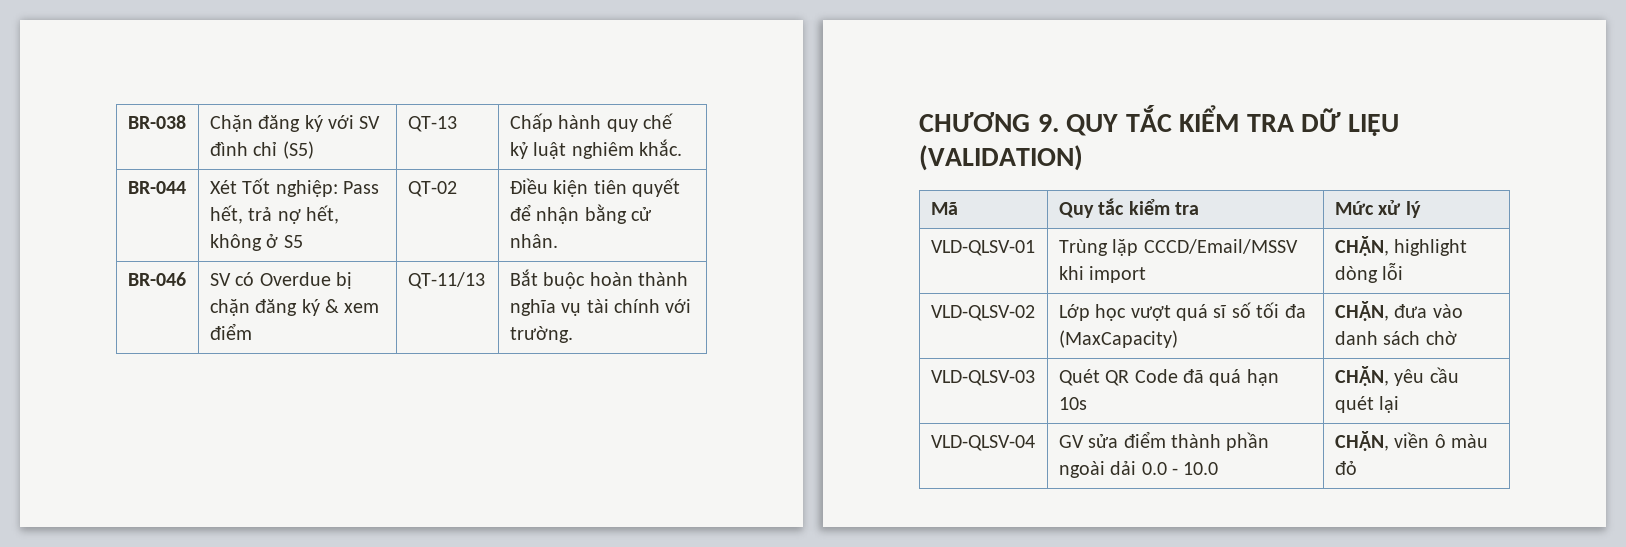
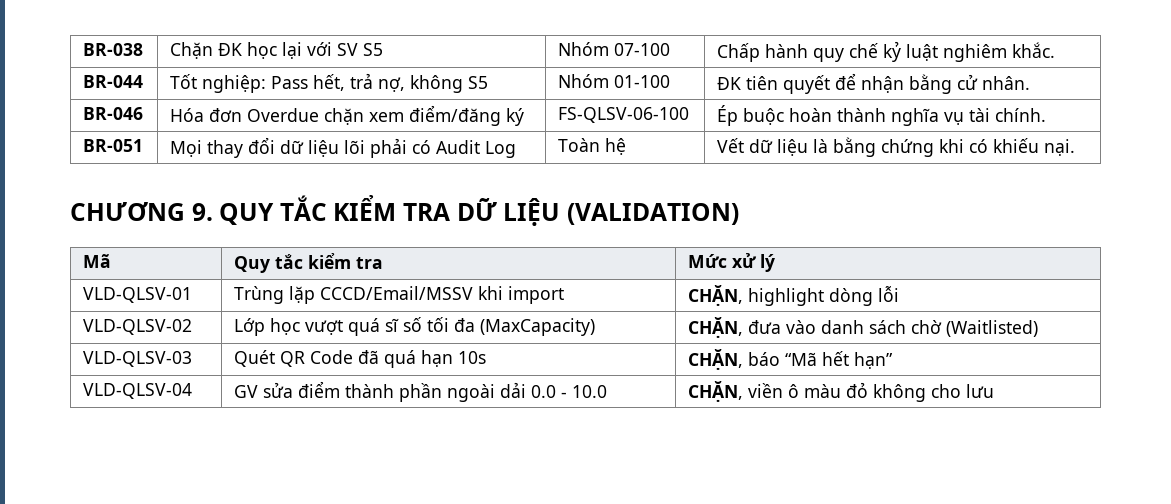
[258,115,381,132] [209,141,314,159] [407,116,457,132] đăng ký với SV đình chỉ (S5) | QT-13 -> [218,42,384,59] [558,42,671,56] ĐK học lại với SV S5 | Nhóm 07-100
[209,180,237,194] Xét -> (144, 81) none
[277,205,340,224] [209,234,303,251] [407,181,457,197] [509,178,589,197] nợ hết, không ở S5 | QT-02 | Điều kiện -> [378,75,489,93] [558,74,671,88] [717,77,742,90] nợ, không S5 | Nhóm 01-100 | ĐK
[209,272,353,289] [209,299,380,316] [209,323,252,340] [407,272,485,289] [509,269,538,286] SV có Overdue bị chặn đăng ký & xem điểm | QT-11/13 | Bắt -> [170,105,525,126] [558,107,690,123] [717,105,739,126] Hóa đơn Overdue chặn xem điểm/đăng ký | FS-QLSV-06-100 | Ép
[614,299,692,313] [509,326,573,343] chính với trường. -> [995,108,1047,122] [83,139,144,152] [170,137,517,158] [558,138,627,155] [717,137,1076,157] chính. // BR-051 | Mọi thay đổi dữ liệu lõi phải có Audit Log | Toàn hệ | Vết dữ liệu là bằng chứng khi có khiếu nại.
(1457, 338) none -> [946,320,1039,337] (Waitlisted)
[1394,367,1459,386] [1334,396,1400,413] yêu cầu quét lại -> [748,351,894,369] báo “Mã hết hạn”
(1357, 468) none -> [873,384,995,402] không cho lưu

